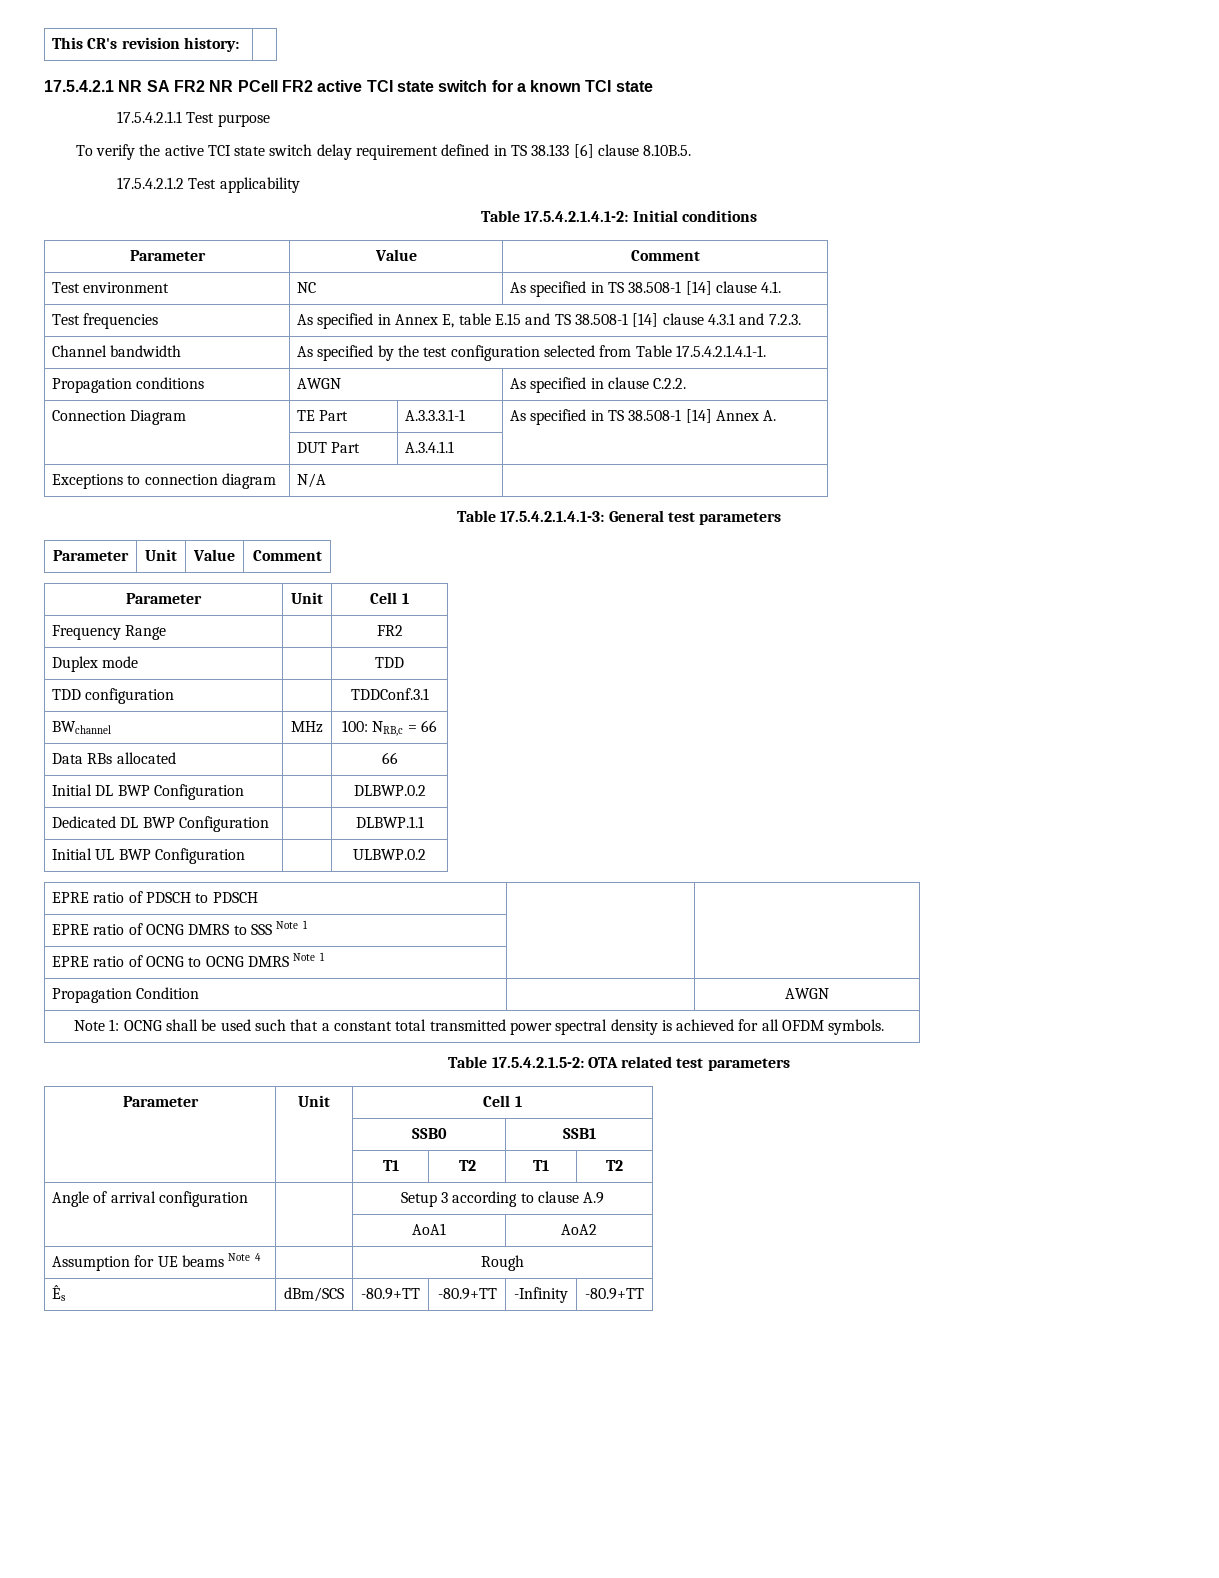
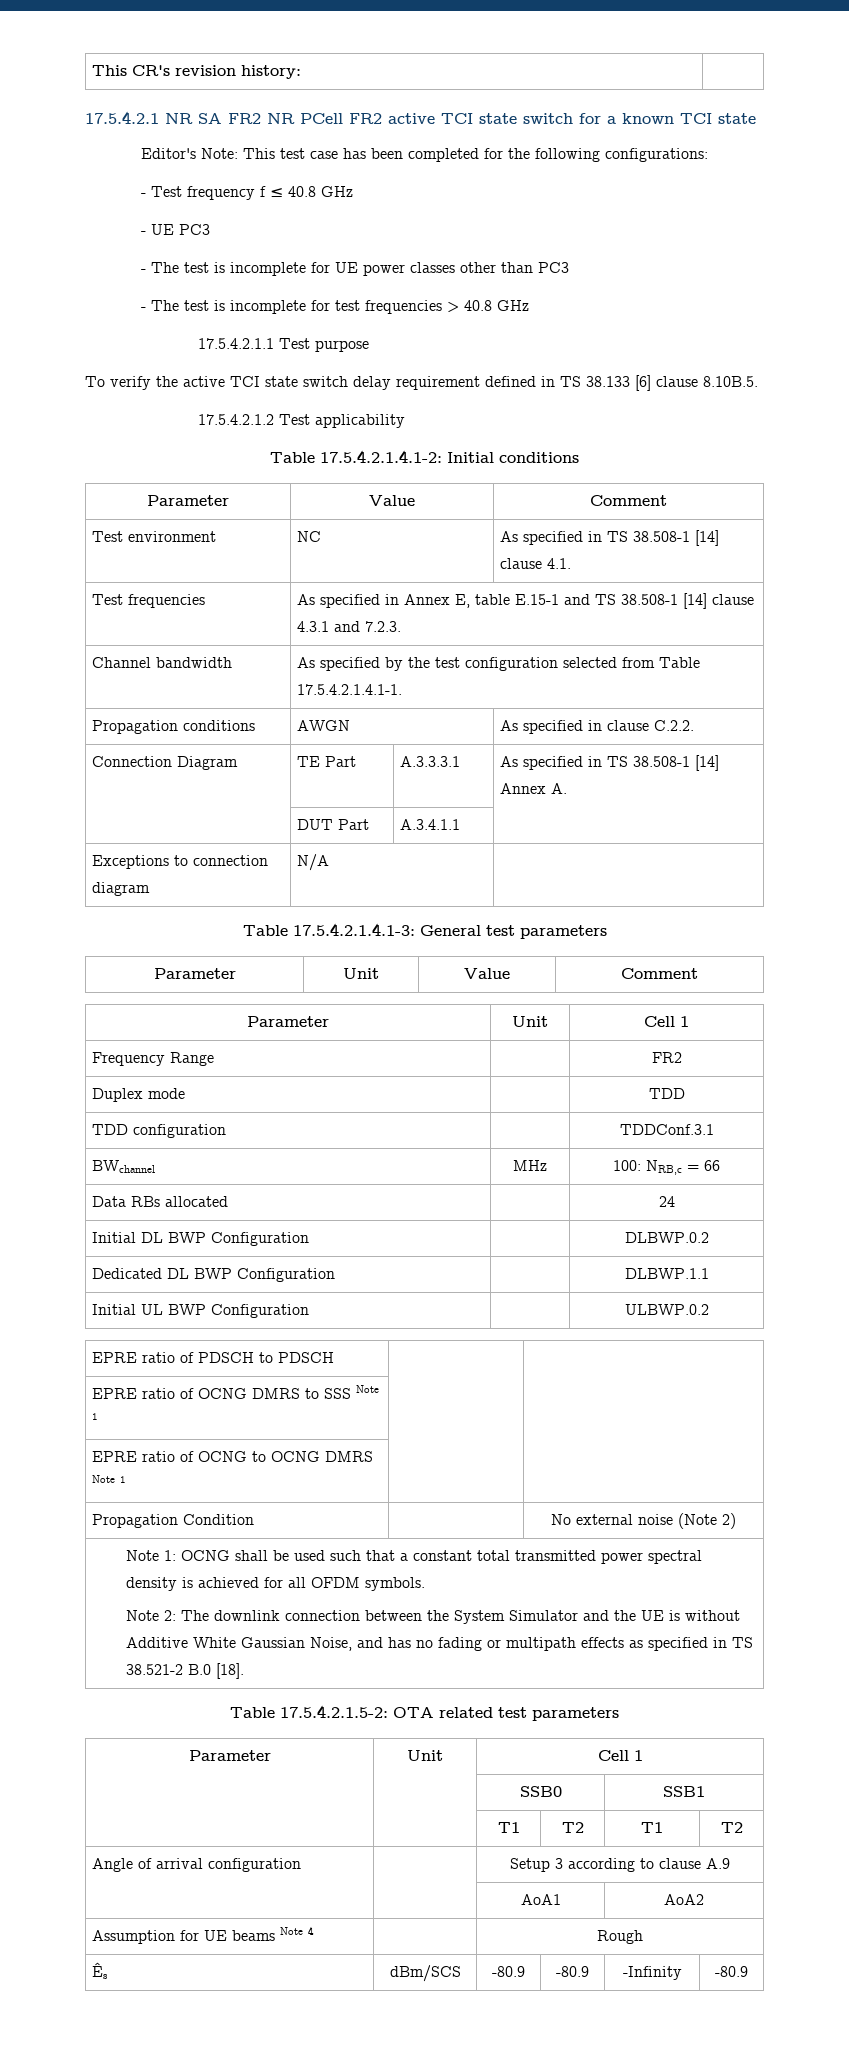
(653, 86) none -> [141,148,709,162] [141,186,354,200] [141,224,211,235] [141,262,570,276] [141,300,530,314] // Editor's Note: This test case has been completed for the following configurations: // - Test frequency f ≤ 40.8 GHz // - UE PC3 // - The test is incomplete for UE power classes other than PC3 // - The test is incomplete for test frequencies > 40.8 GHz
[495,313,522,325] E.15 -> [515,594,560,605] E.15-1
[405,409,466,421] A.3.3.3.1-1 -> [400,756,461,767] A.3.3.3.1
[381,752,398,764] 66 -> [658,1196,675,1207] 24
[785,988,829,999] AWGN -> [551,1513,736,1529] No external noise (Note 2)
(885, 1027) none -> [125,1610,740,1624] [125,1637,753,1651] [125,1663,244,1679] // Note 2: The downlink connection between the System Simulator and the UE is without Additive White Gaussian Noise, and has no fading or multipath effects as specified in TS 38.521-2 B.0 [18].
[361,1288,420,1300] [437,1288,497,1300] -80.9+TT | -80.9+TT -> [492,1966,525,1977] [556,1966,589,1977] -80.9 | -80.9
[585,1288,644,1300] -80.9+TT -> [715,1966,748,1977] -80.9

